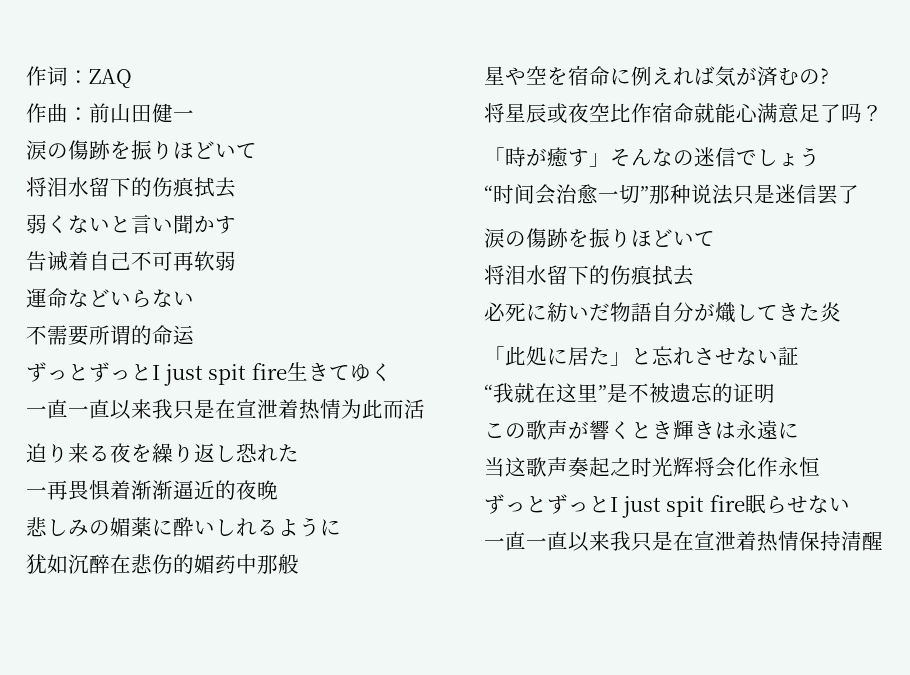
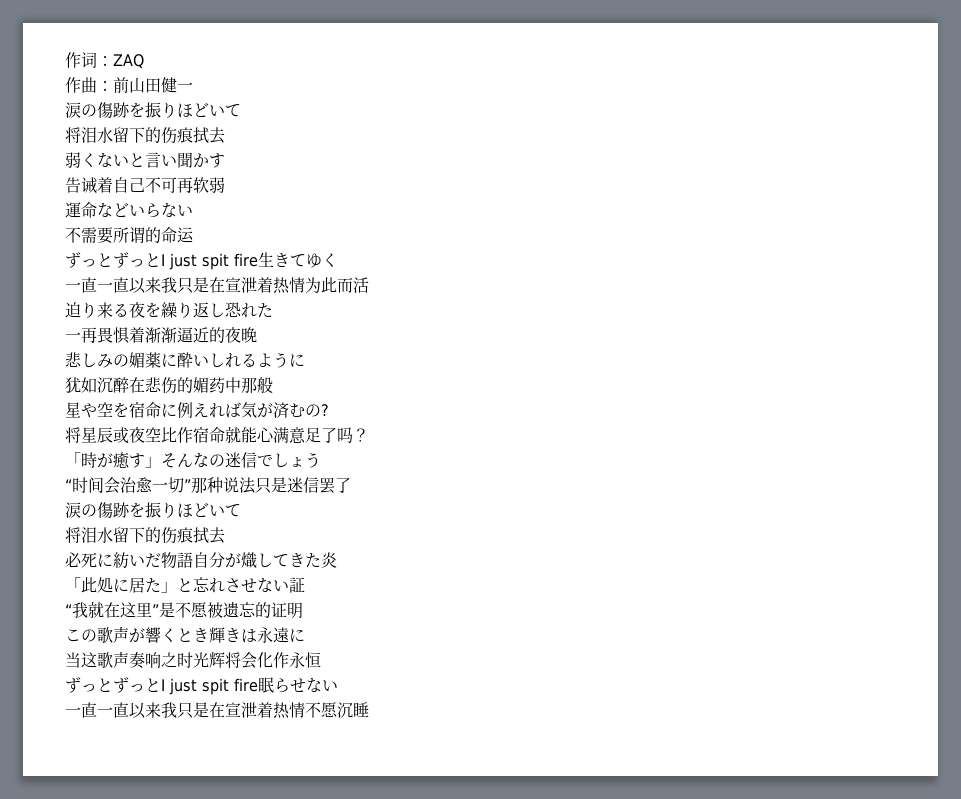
(649, 393) none -> [191,602,208,618] 愿
[589,457,610,477] 起 -> [145,652,161,668] 响
[799,531,883,551] 保持清醒 -> [305,702,369,718] 不愿沉睡

